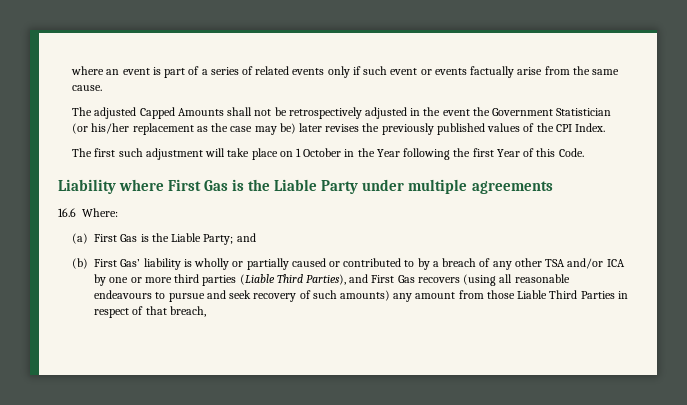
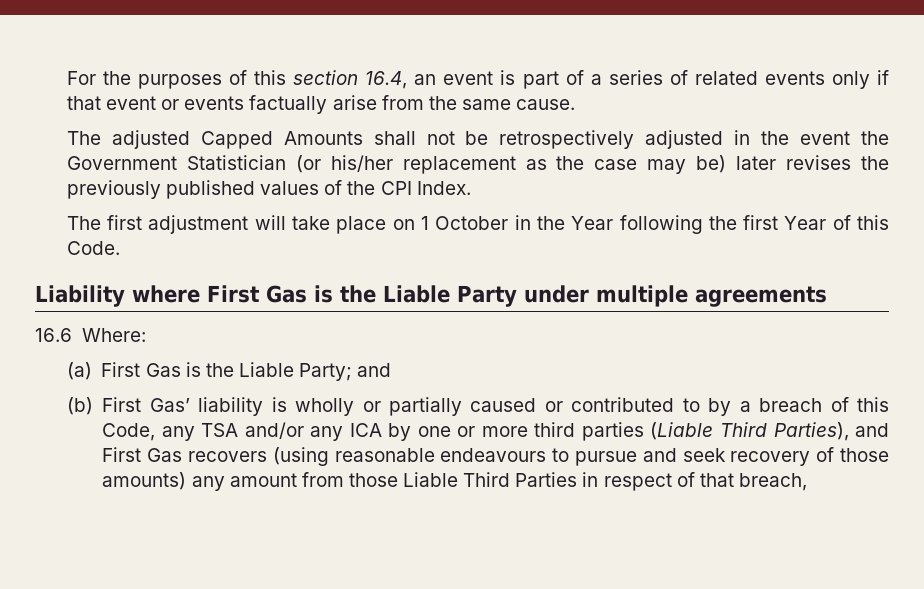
[71,66,105,75] where -> [66,70,408,89] For the purposes of this section 16.4,
[363,66,388,75] such -> [66,96,101,110] that
[118,148,143,157] such -> (143, 222) none
[492,258,542,270] any other -> [857,397,889,412] [102,423,195,441] this Code, any
(604, 263) none -> [310,426,344,441] any
[499,274,513,283] all -> (329, 456) none
[312,290,337,299] such -> [840,448,890,462] those

